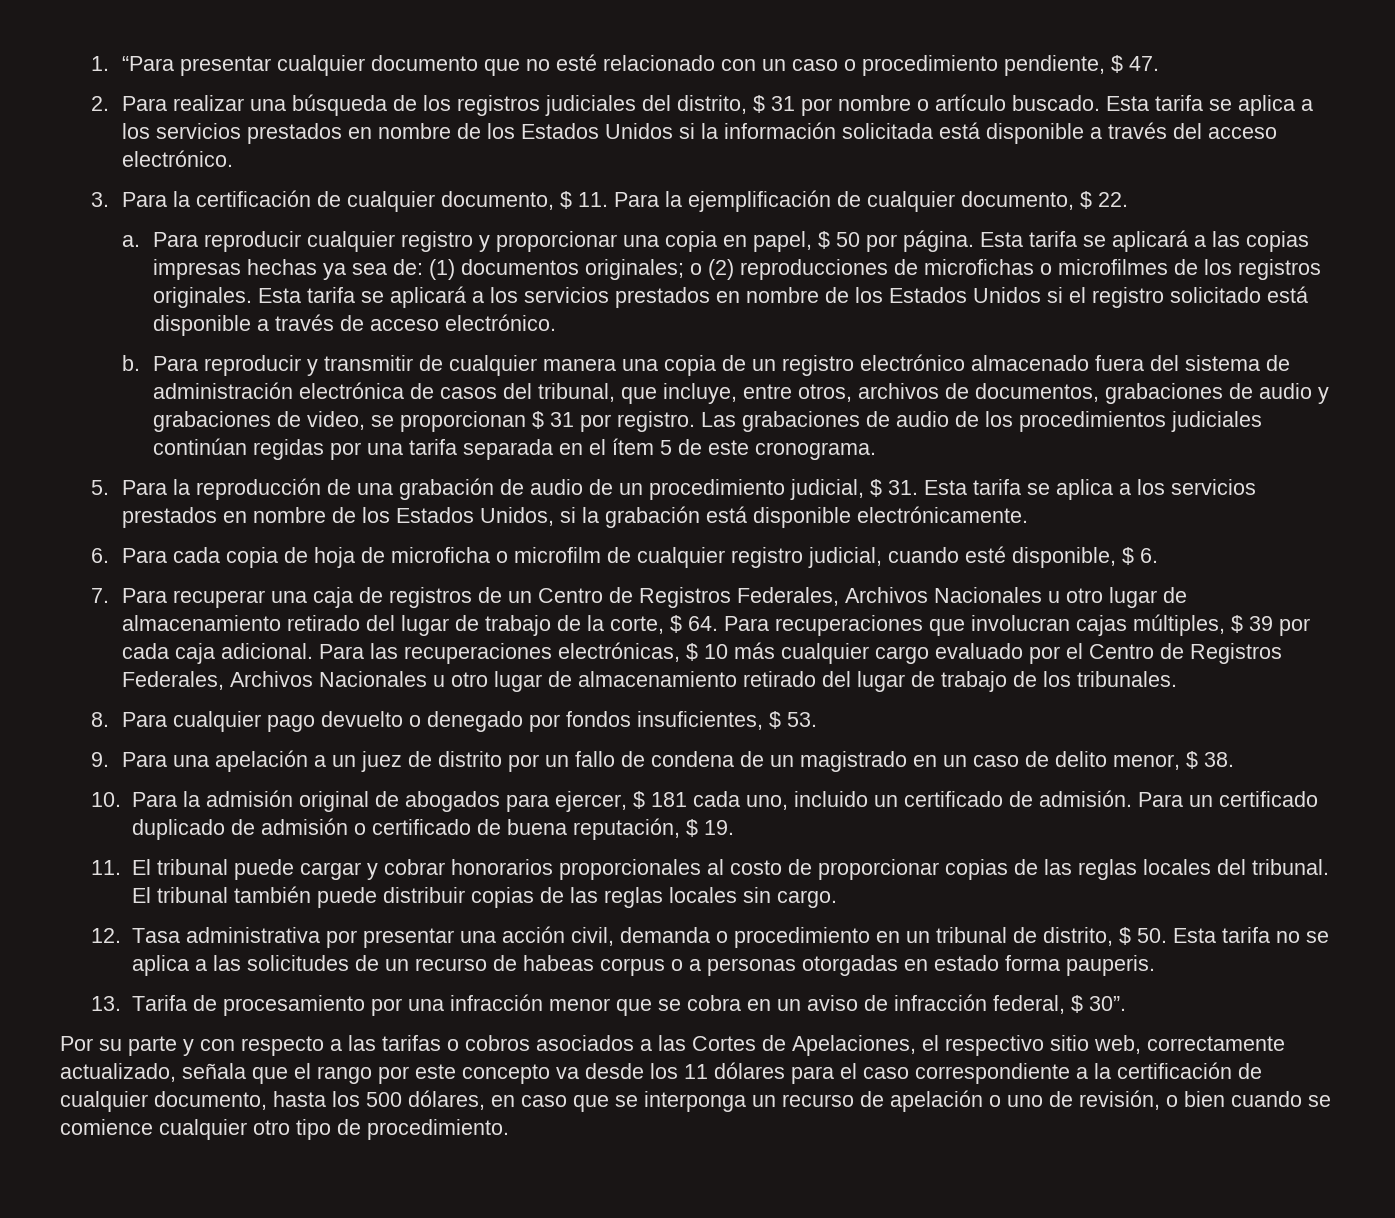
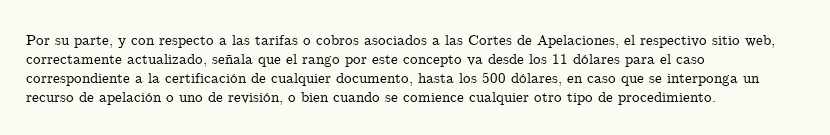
[91,54,1160,76] [91,94,1314,116] [122,122,1278,144] [122,150,234,167] [91,190,1129,212] [122,230,1310,252] [153,259,1322,280] [153,286,1309,308] [153,314,557,336] [122,354,1291,376] [153,382,1330,404] [153,411,1263,432] [153,438,877,460] [91,478,1257,500] [122,506,1029,528] [91,546,1159,568] [91,587,1188,608] [122,614,1311,636] [122,642,1283,664] [122,671,1178,692] [91,711,818,732] [91,750,1235,772] [91,790,1318,812] [131,818,734,840] [91,859,1329,880] [131,886,837,908] [91,926,1329,948] [131,955,1155,976] [91,994,1126,1016] 1. “Para presentar cualquier documento que no esté relacionado con un caso o procedimiento pendiente, $ 47. // 2. Para realizar una búsqueda de los registros judiciales del distrito, $ 31 por nombre o artículo buscado. Esta tarifa se aplica a los servicios prestados en nombre de los Estados Unidos si la información solicitada está disponible a través del acceso electrónico. // 3. Para la certificación de cualquier documento, $ 11. Para la ejemplificación de cualquier documento, $ 22. // a. Para reproducir cualquier registro y proporcionar una copia en papel, $ 50 por página. Esta tarifa se aplicará a las copias impresas hechas ya sea de: (1) documentos originales; o (2) reproducciones de microfichas o microfilmes de los registros originales. Esta tarifa se aplicará a los servicios prestados en nombre de los Estados Unidos si el registro solicitado está disponible a través de acceso electrónico. // b. Para reproducir y transmitir de cualquier manera una copia de un registro electrónico almacenado fuera del sistema de administración electrónica de casos del tribunal, que incluye, entre otros, archivos de documentos, grabaciones de audio y grabaciones de video, se proporcionan $ 31 por registro. Las grabaciones de audio de los procedimientos judiciales continúan regidas por una tarifa separada en el ítem 5 de este cronograma. // 5. Para la reproducción de una grabación de audio de un procedimiento judicial, $ 31. Esta tarifa se aplica a los servicios prestados en nombre de los Estados Unidos, si la grabación está disponible electrónicamente. // 6. Para cada copia de hoja de microficha o microfilm de cualquier registro judicial, cuando esté disponible, $ 6. // 7. Para recuperar una caja de registros de un Centro de Registros Federales, Archivos Nacionales u otro lugar de almacenamiento retirado del lugar de trabajo de la corte, $ 64. Para recuperaciones que involucran cajas múltiples, $ 39 por cada caja adicional. Para las recuperaciones electrónicas, $ 10 más cualquier cargo evaluado por el Centro de Registros Federales, Archivos Nacionales u otro lugar de almacenamiento retirado del lugar de trabajo de los tribunales. // 8. Para cualquier pago devuelto o denegado por fondos insuficientes, $ 53. // 9. Para una apelación a un juez de distrito por un fallo de condena de un magistrado en un caso de delito menor, $ 38. // 10. Para la admisión original de abogados para ejercer, $ 181 cada uno, incluido un certificado de admisión. Para un certificado duplicado de admisión o certificado de buena reputación, $ 19. // 11. El tribunal puede cargar y cobrar honorarios proporcionales al costo de proporcionar copias de las reglas locales del tribunal. El tribunal también puede distribuir copias de las reglas locales sin cargo. // 12. Tasa administrativa por presentar una acción civil, demanda o procedimiento en un tribunal de distrito, $ 50. Esta tarifa no se aplica a las solicitudes de un recurso de habeas corpus o a personas otorgadas en estado forma pauperis. // 13. Tarifa de procesamiento por una infracción menor que se cobra en un aviso de infracción federal, $ 30”. // -> (26, 40) none
[128,1036,177,1056] parte -> [74,36,113,48] parte,

